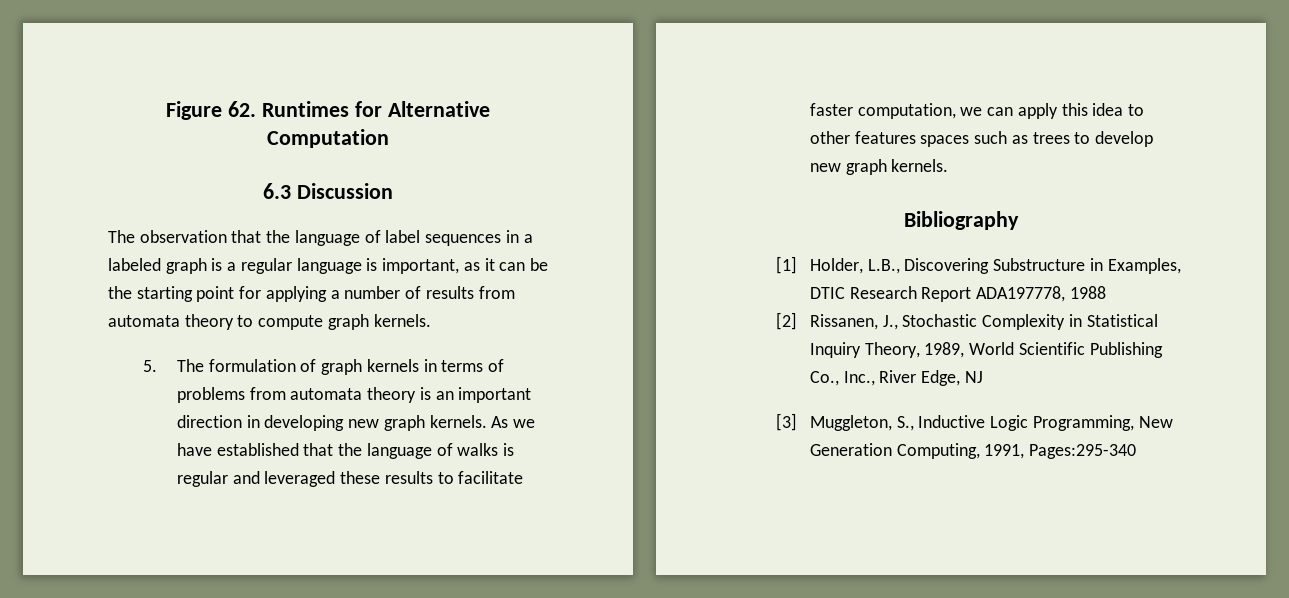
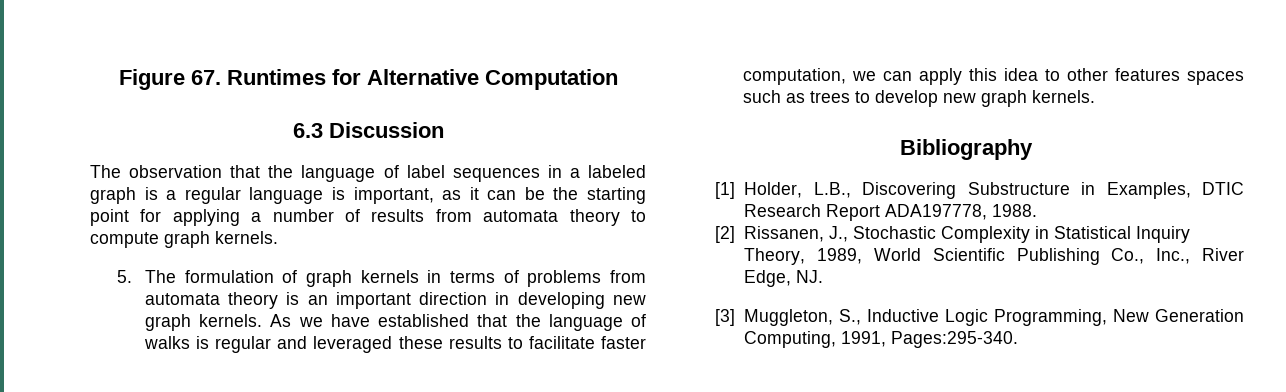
[228,101,257,117] 62. -> [190,70,221,85] 67.
[1069,286,1106,299] 1988 -> [992,204,1038,217] 1988.
[964,371,983,383] NJ -> [796,270,824,283] NJ.
[1029,444,1137,459] Pages:295-340 -> [891,331,1019,348] Pages:295-340.

